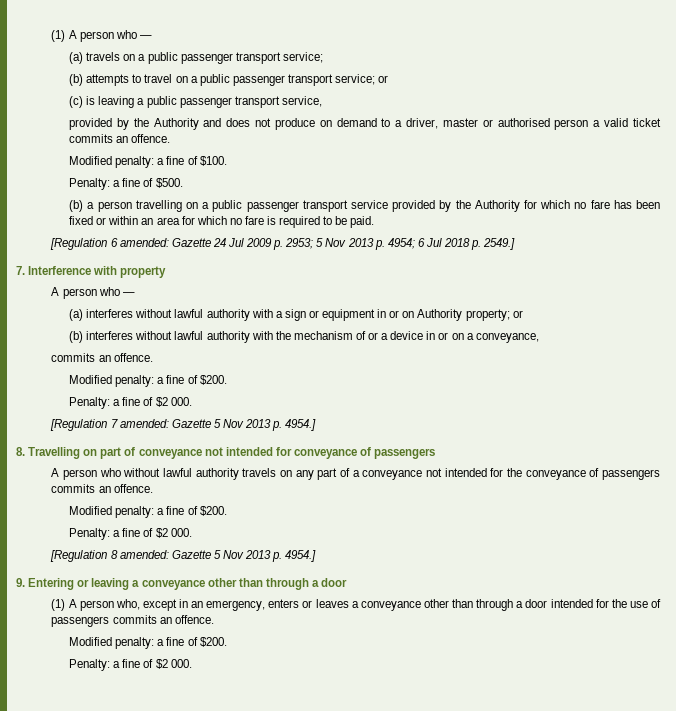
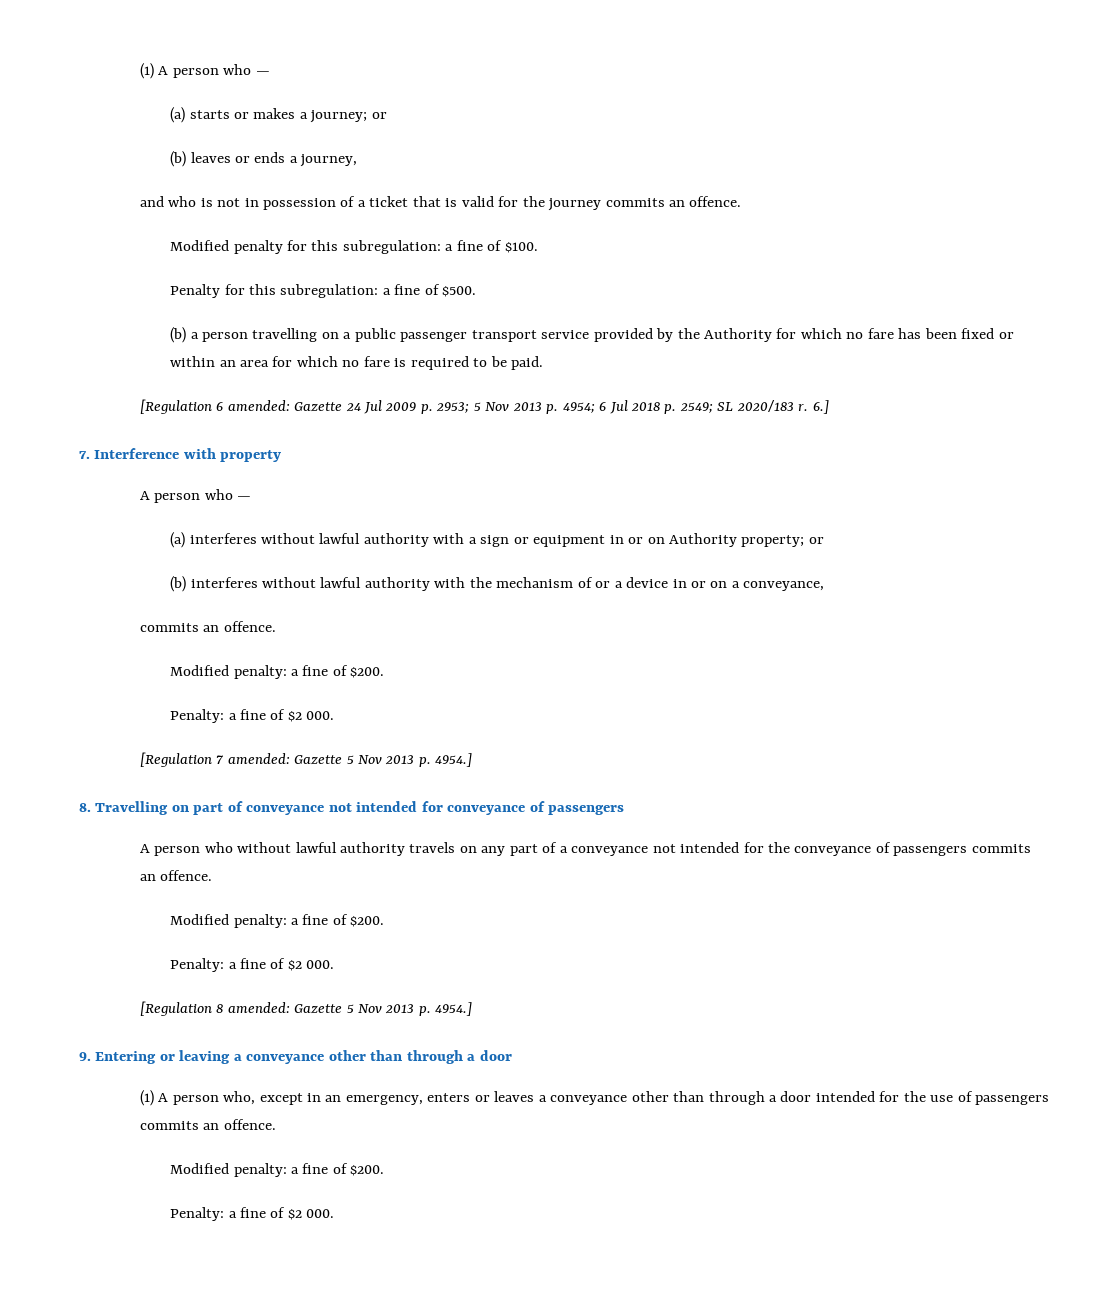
[86,52,323,64] [69,74,389,86] [69,96,322,108] [69,118,661,130] [69,134,171,143] [69,156,155,168] travels on a public passenger transport service; // (b) attempts to travel on a public passenger transport service; or // (c) is leaving a public passenger transport service, // provided by the Authority and does not produce on demand to a driver, master or authorised person a valid ticket commits an offence. // Modified penalty: -> [189,108,387,123] [170,151,358,167] [139,196,742,211] [170,240,441,254] starts or makes a journey; or // (b) leaves or ends a journey, // and who is not in possession of a ticket that is valid for the journey commits an offence. // Modified penalty for this subregulation:
[69,178,111,190] Penalty: -> [170,284,379,298] Penalty for this subregulation:
[483,238,516,250] 2549.] -> [679,400,829,414] 2549; SL 2020/183 r. 6.]

